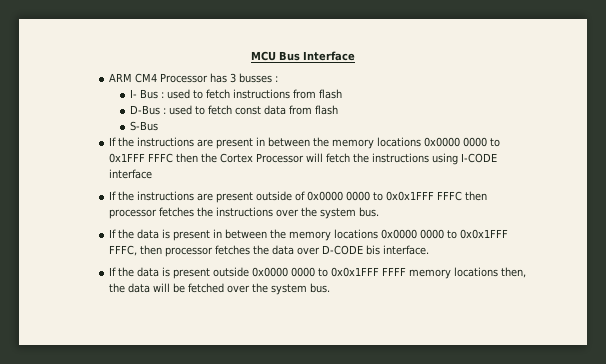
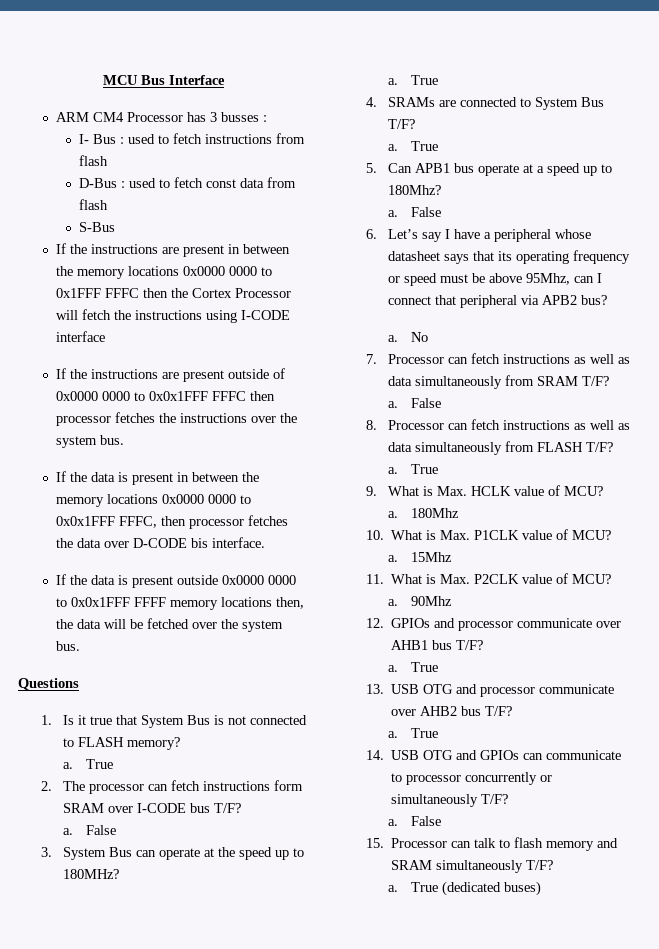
(331, 288) none -> [18,678,79,690] [40,715,308,728] [63,737,181,750] [63,759,113,769] [40,780,304,794] [63,803,242,813] [63,825,116,835] [40,847,305,860] [63,869,120,879] [388,75,438,85] [365,97,605,110] [388,119,416,129] [388,141,438,151] [365,163,613,176] [388,185,442,195] [388,207,441,217] [365,229,592,242] [388,250,631,264] [388,273,603,286] [388,295,608,308] [388,332,428,342] [365,353,631,364] [388,375,610,389] [388,398,441,408] [365,419,631,430] [388,441,614,455] [388,464,438,474] [365,485,604,496] [388,508,459,518] [365,529,611,540] [388,552,452,562] [365,573,611,584] [388,596,452,606] [365,618,621,631] [390,640,483,650] [388,662,438,672] [365,684,614,697] [390,706,512,716] [388,728,438,738] [365,750,621,760] [390,772,552,785] [390,794,508,807] [388,816,441,826] [365,837,618,851] [390,860,553,873] [388,881,541,896] // Questions // 1. Is it true that System Bus is not connected to FLASH memory? // a. True // 2. The processor can fetch instructions form SRAM over I-CODE bus T/F? // a. False // 3. System Bus can operate at the speed up to 180MHz? // a. True // 4. SRAMs are connected to System Bus T/F? // a. True // 5. Can APB1 bus operate at a speed up to 180Mhz? // a. False // 6. Let’s say I have a peripheral whose datasheet says that its operating frequency or speed must be above 95Mhz, can I connect that peripheral via APB2 bus? // a. No // 7. Processor can fetch instructions as well as data simultaneously from SRAM T/F? // a. False // 8. Processor can fetch instructions as well as data simultaneously from FLASH T/F? // a. True // 9. What is Max. HCLK value of MCU? // a. 180Mhz // 10. What is Max. P1CLK value of MCU? // a. 15Mhz // 11. What is Max. P2CLK value of MCU? // a. 90Mhz // 12. GPIOs and processor communicate over AHB1 bus T/F? // a. True // 13. USB OTG and processor communicate over AHB2 bus T/F? // a. True // 14. USB OTG and GPIOs can communicate to processor concurrently or simultaneously T/F? // a. False // 15. Processor can talk to flash memory and SRAM simultaneously T/F? // a. True (dedicated buses)

